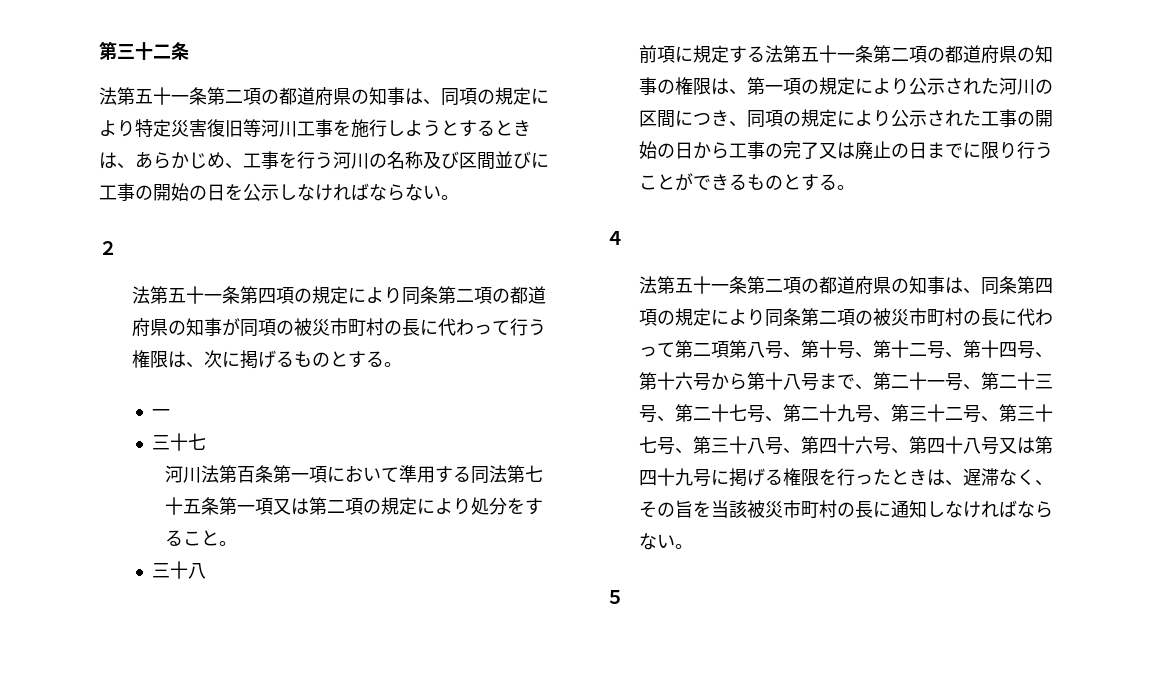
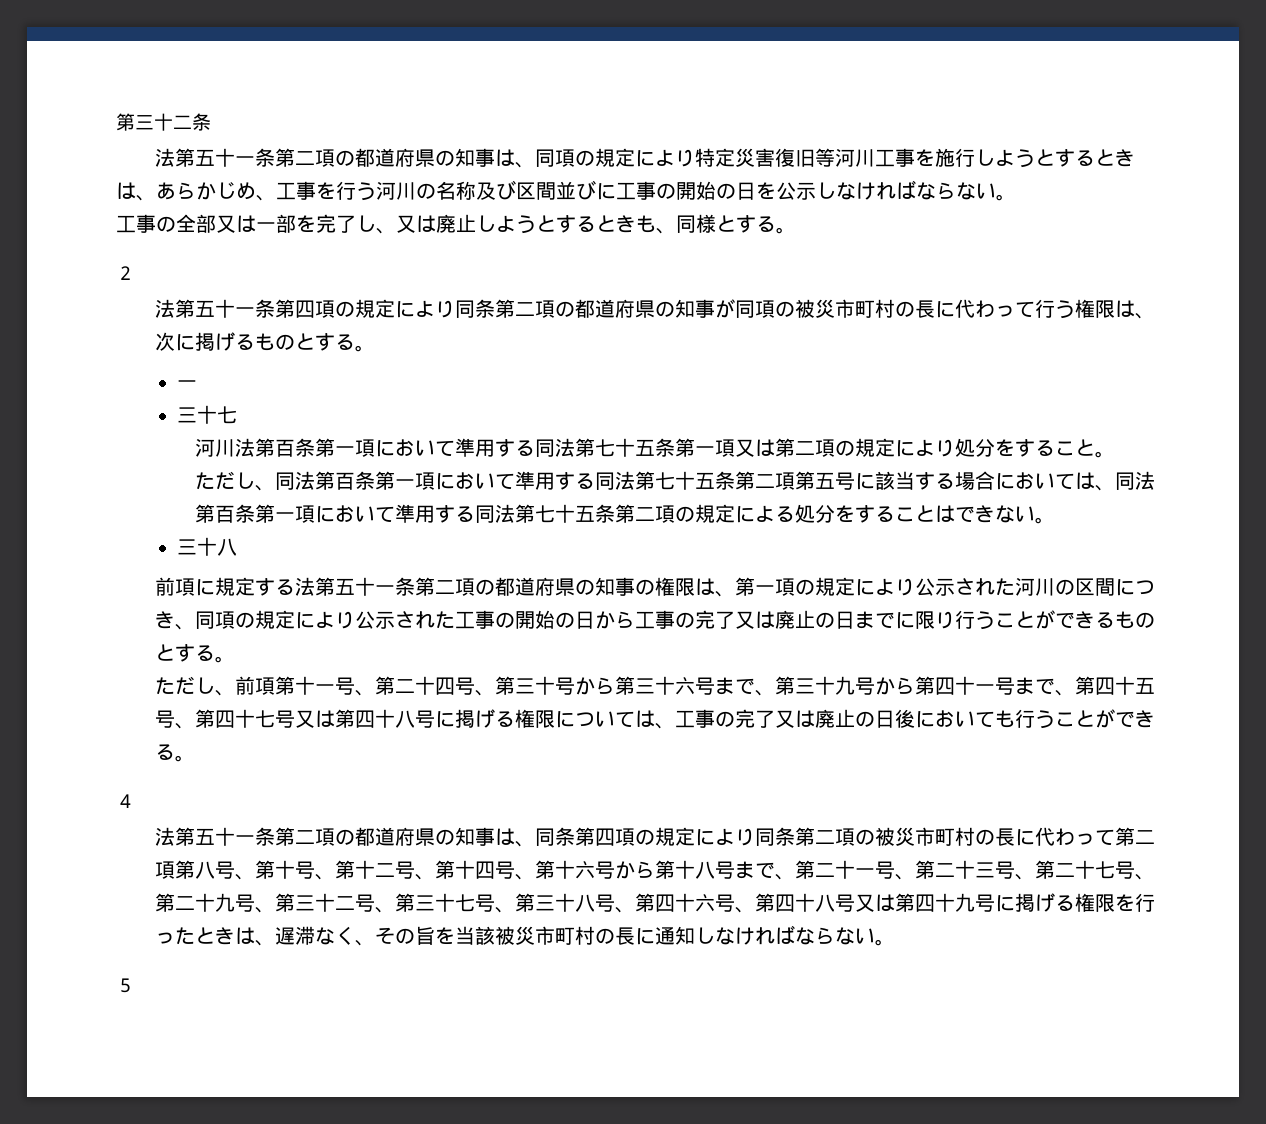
(459, 197) none -> [116,214,796,234] // 工事の全部又は一部を完了し、又は廃止しようとするときも、同様とする。
(238, 543) none -> [194,471,1155,491] [194,504,1055,524] // ただし、同法第百条第一項において準用する同法第七十五条第二項第五号に該当する場合においては、同法第百条第一項において準用する同法第七十五条第二項の規定による処分をすることはできない。
(856, 187) none -> [155,676,1156,696] [155,709,1156,729] [155,744,196,762] // ただし、前項第十一号、第二十四号、第三十号から第三十六号まで、第三十九号から第四十一号まで、第四十五号、第四十七号又は第四十八号に掲げる権限については、工事の完了又は廃止の日後においても行うことができる。

